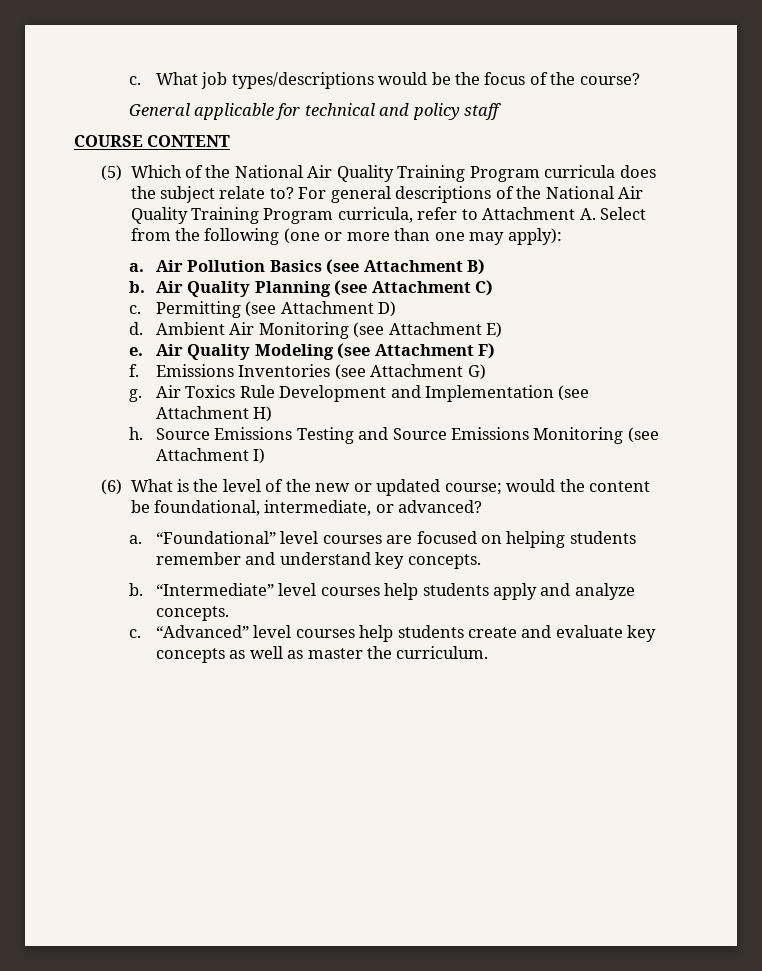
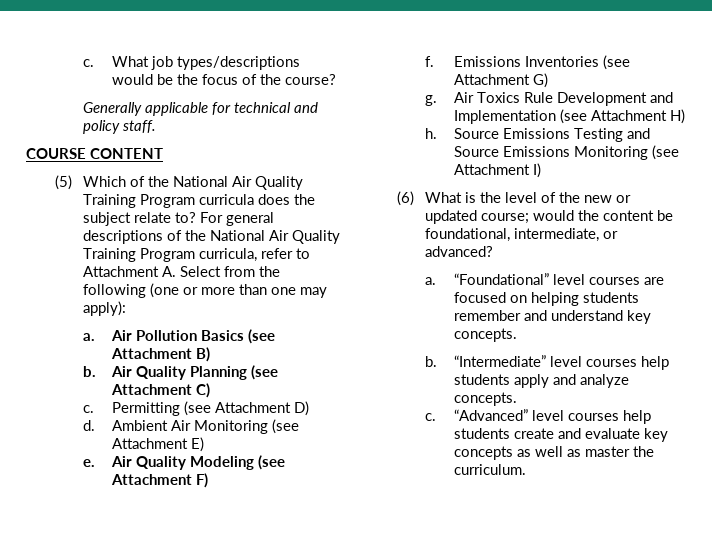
[128,103,190,116] General -> [83,102,143,116] Generally
[464,103,503,120] staff -> [123,120,157,133] staff.

